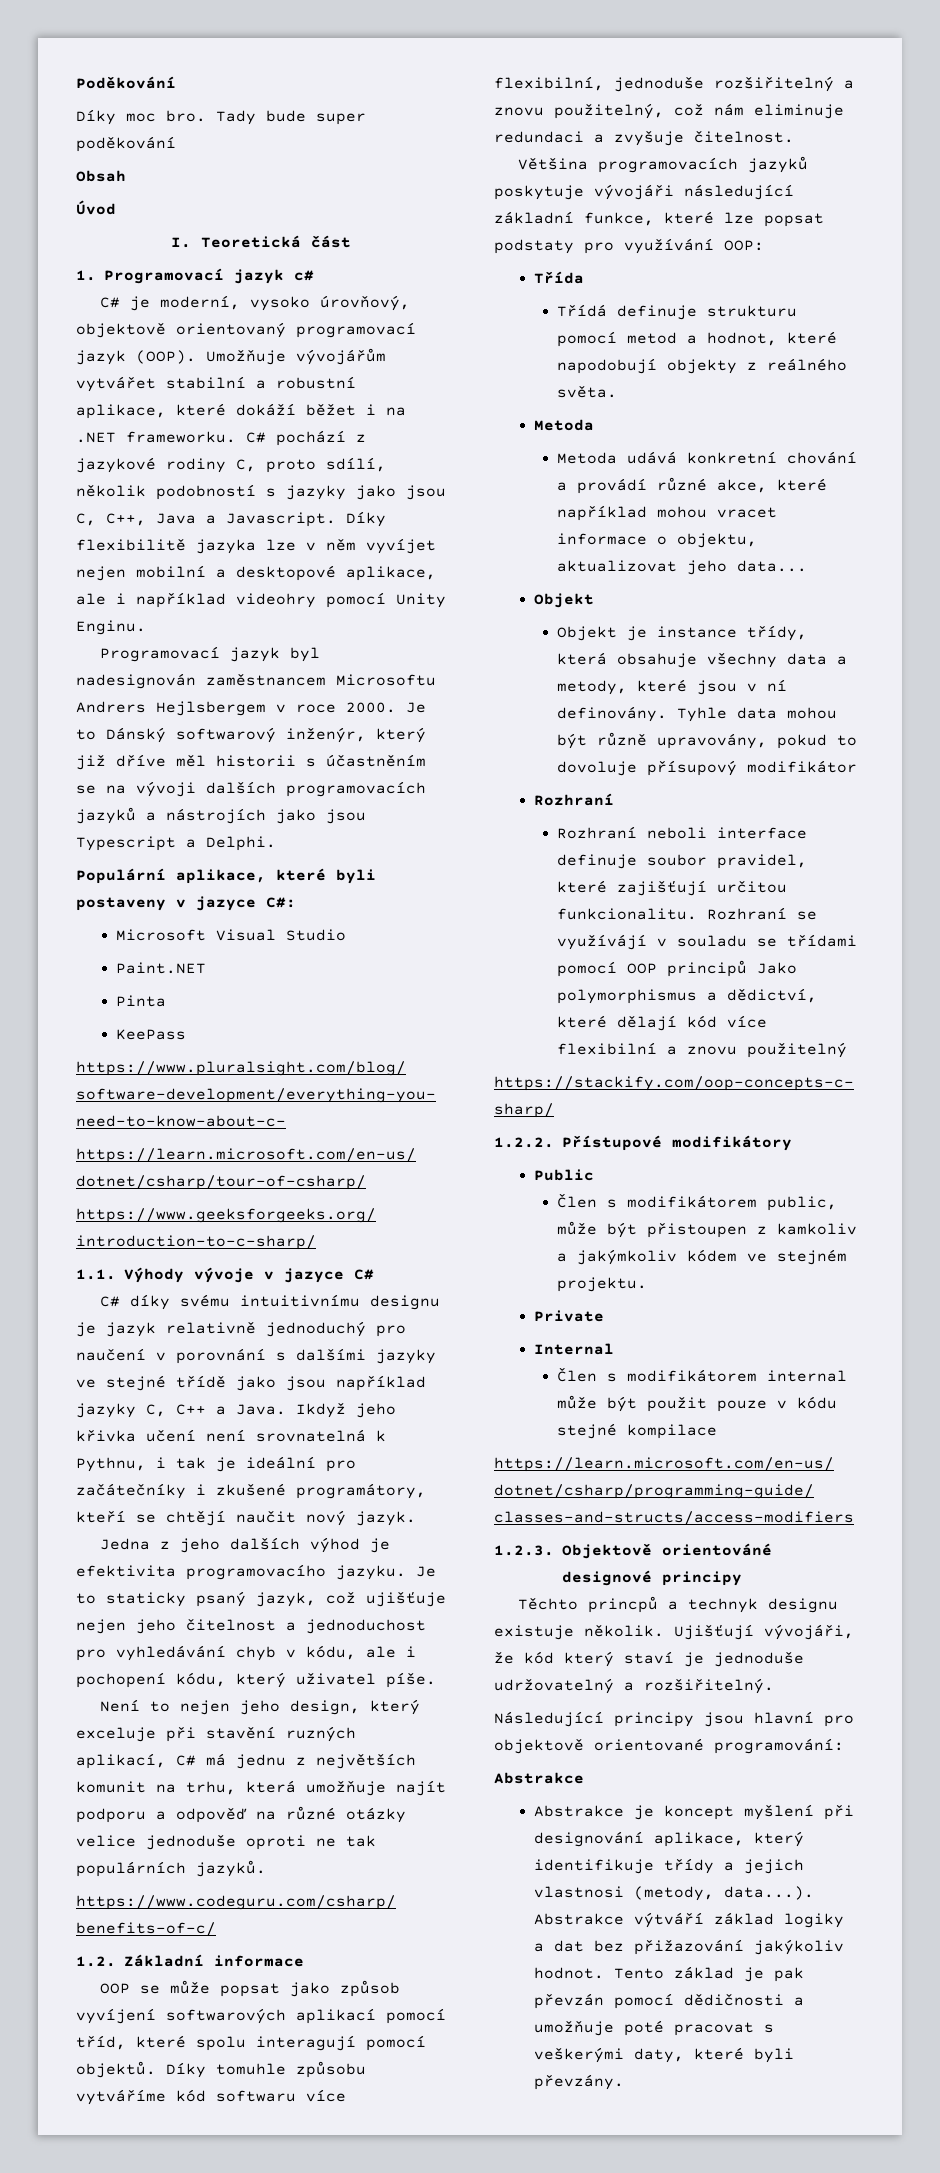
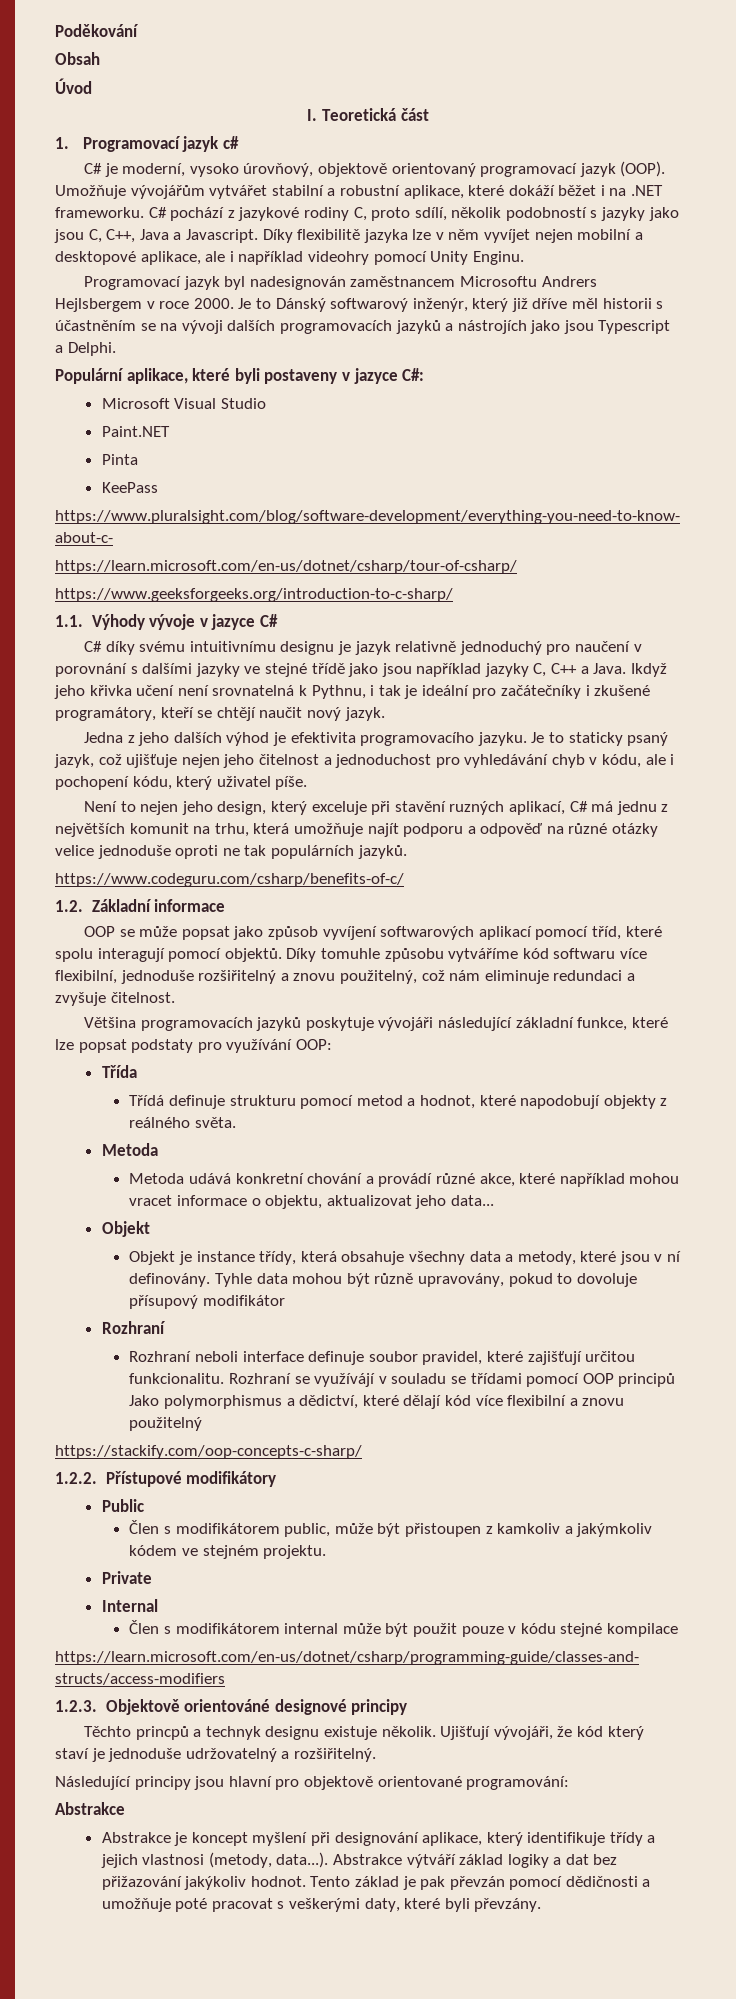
[76,109,366,125] [76,136,176,152] // Díky moc bro. Tady bude super poděkování -> (139, 30) none

